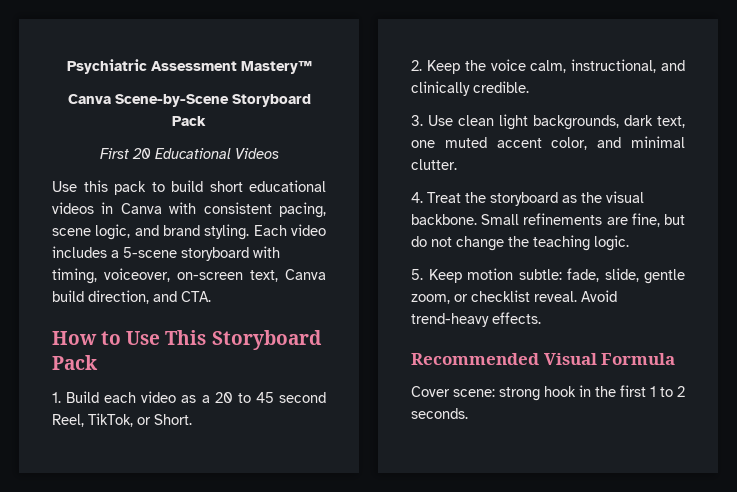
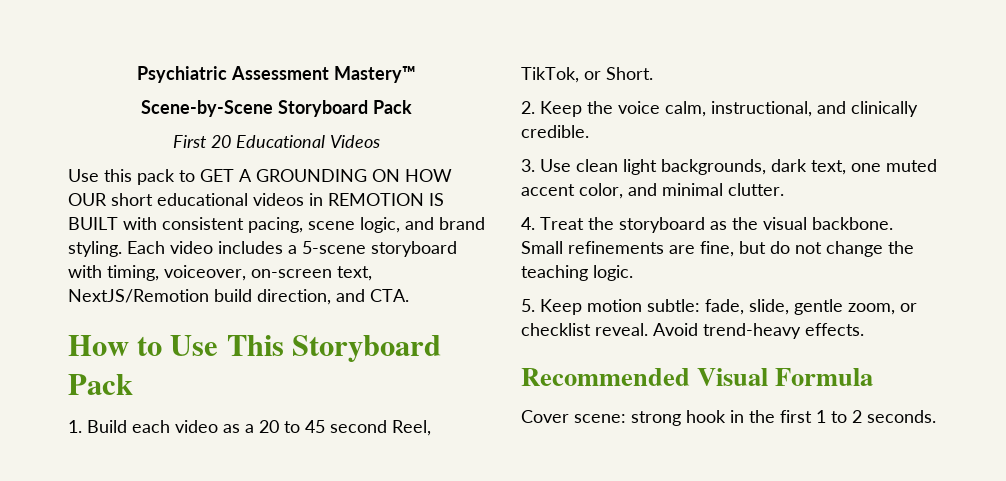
[67,94,111,104] Canva -> (416, 74) none
[171,180,203,192] build -> [200,169,452,182] [68,193,107,206] GET A GROUNDING ON HOW OUR
[120,203,162,214] Canva -> [328,193,444,206] [68,217,118,230] REMOTION IS BUILT
[285,269,326,280] Canva -> [68,289,209,303] NextJS/Remotion

